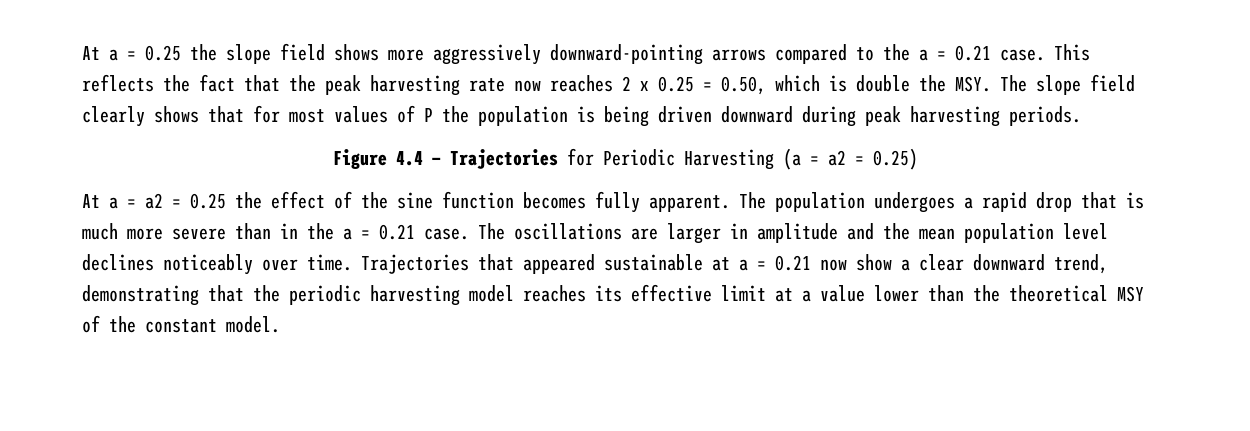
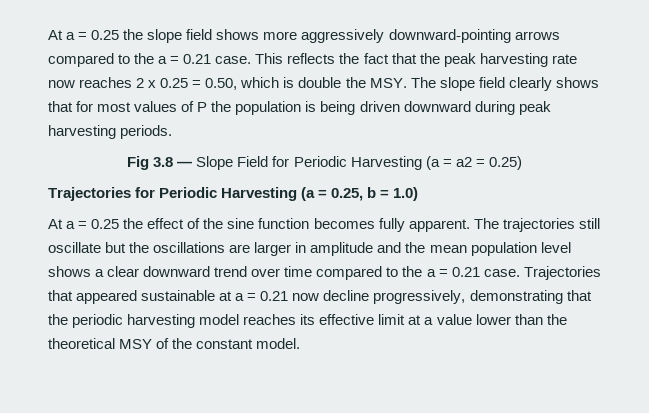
[332,149,558,169] Figure 4.4 — Trajectories -> [127,156,269,170] Fig 3.8 — Slope Field
[82,193,181,209] // At a = a2 = -> [48,187,419,201] [48,219,88,229] // Trajectories for Periodic Harvesting (a = 0.25, b = 1.0) // At a =
[775,192,1144,213] [82,223,505,240] population undergoes a rapid drop that is much more severe than in the a = 0.21 case. The -> [502,218,600,232] [48,242,150,253] trajectories still oscillate but the
[82,254,352,275] declines noticeably over time. -> [48,266,520,280] shows a clear downward trend over time compared to the a = 0.21 case.
[856,254,1108,274] show a clear downward trend, -> [323,290,466,304] decline progressively,

